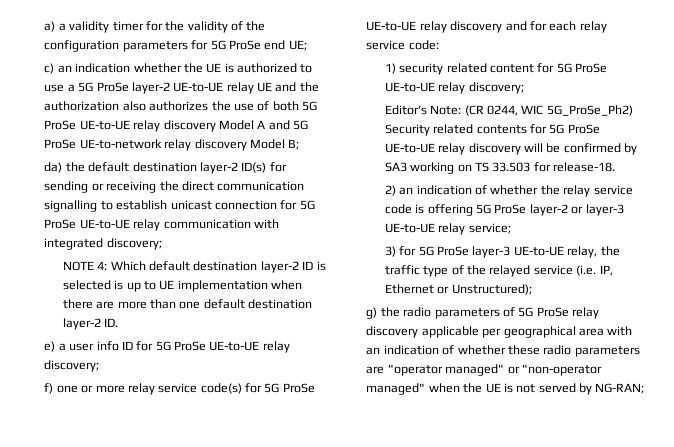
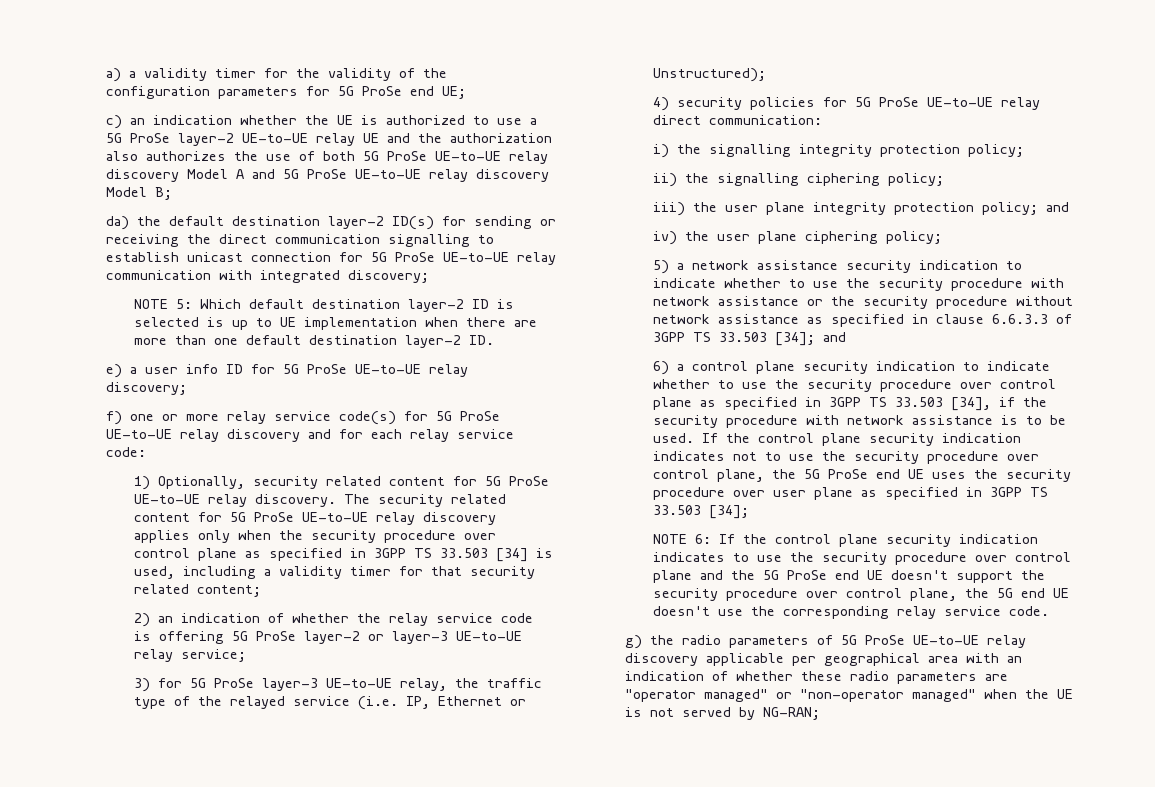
[79,139,162,149] UE-to-network -> [355,169,422,179] UE-to-UE
[97,261,108,270] 4: -> [175,299,192,309] 5:
[399,63,608,75] [384,82,524,94] [384,105,633,116] [384,124,600,136] [384,143,638,155] [384,162,616,174] security related content for 5G ProSe UE-to-UE relay discovery; // Editor’s Note: (CR 0244, WIC 5G_ProSe_Ph2) Security related contents for 5G ProSe UE-to-UE relay discovery will be confirmed by SA3 working on TS 33.503 for release-18. -> [157,476,549,489] [133,494,506,507] [133,512,496,525] [133,530,496,543] [133,548,553,562] [133,566,535,579] [133,584,261,597] Optionally, security related content for 5G ProSe UE-to-UE relay discovery. The security related content for 5G ProSe UE-to-UE relay discovery applies only when the security procedure over control plane as specified in 3GPP TS 33.503 [34] is used, including a validity timer for that security related content;
(532, 289) none -> [652,97,1040,111] [652,115,822,125] [652,144,1024,158] [652,173,944,187] [652,202,1069,216] [652,231,942,245] [652,260,1022,274] [652,278,1064,291] [652,296,1073,309] [652,314,1072,327] [652,332,846,346] [652,361,1050,375] [652,379,1056,392] [652,397,1047,411] [652,415,1066,428] [652,433,1021,446] [652,451,1039,464] [652,469,1071,482] [652,487,1048,500] [652,505,749,519] [652,534,1038,547] [652,552,1071,565] [652,570,1045,583] [652,588,1069,601] [652,606,1049,619] // 4) security policies for 5G ProSe UE-to-UE relay direct communication: // i) the signalling integrity protection policy; // ii) the signalling ciphering policy; // iii) the user plane integrity protection policy; and // iv) the user plane ciphering policy; // 5) a network assistance security indication to indicate whether to use the security procedure with network assistance or the security procedure without network assistance as specified in clause 6.6.3.3 of 3GPP TS 33.503 [34]; and // 6) a control plane security indication to indicate whether to use the security procedure over control plane as specified in 3GPP TS 33.503 [34], if the security procedure with network assistance is to be used. If the control plane security indication indicates not to use the security procedure over control plane, the 5G ProSe end UE uses the security procedure over user plane as specified in 3GPP TS 33.503 [34]; // NOTE 6: If the control plane security indication indicates to use the security procedure over control plane and the 5G ProSe end UE doesn't support the security procedure over control plane, the 5G end UE doesn't use the corresponding relay service code.
(569, 312) none -> [913,635,980,645] UE-to-UE

